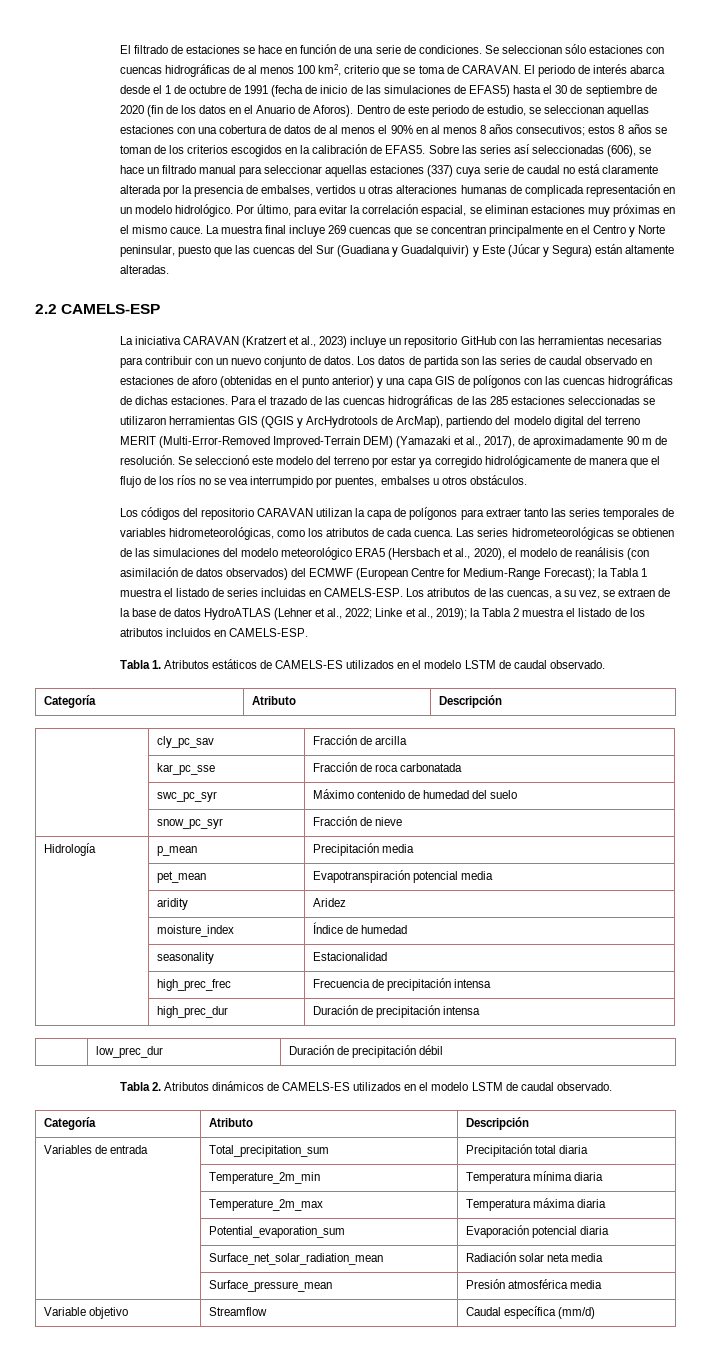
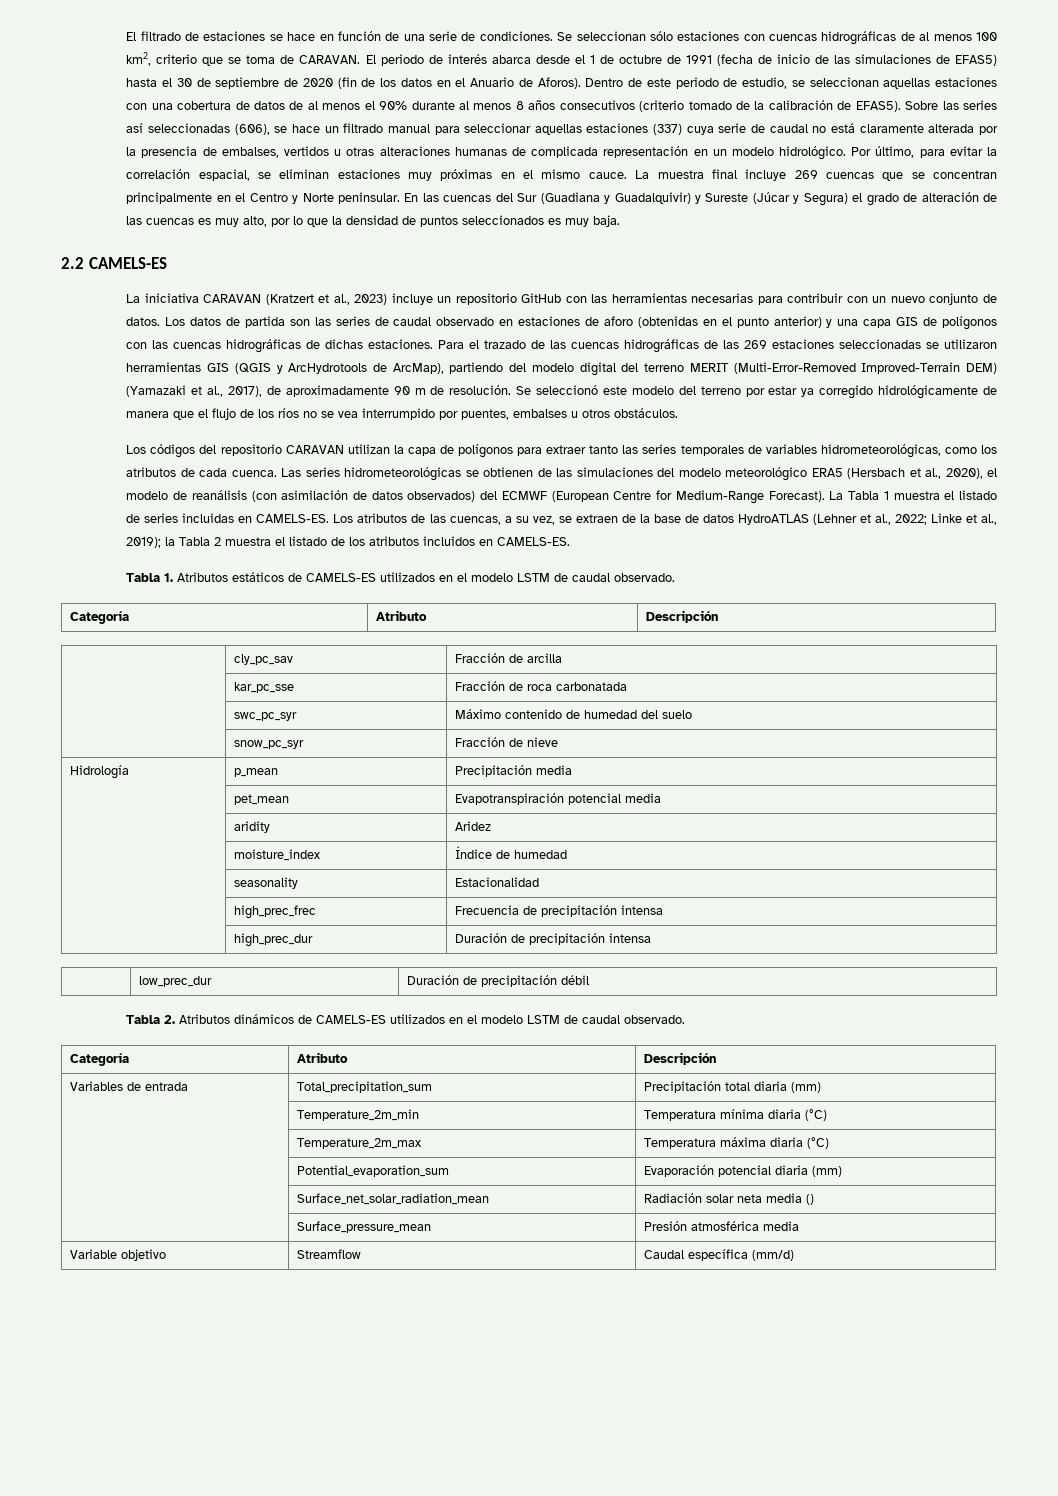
[415,127,428,134] en -> [411,101,455,110] durante
[516,124,667,136] [119,145,298,157] consecutivos; estos 8 años se toman de los criterios escogidos en -> [559,100,751,112] consecutivos (criterio tomado de
[385,145,426,154] EFAS5. -> [855,101,901,112] EFAS5).
[119,245,232,257] peninsular, puesto que -> [337,192,419,204] peninsular. En
[481,245,505,254] Este -> [705,193,749,202] Sureste
[595,244,675,254] [119,265,169,274] están altamente alteradas. -> [852,192,997,206] [126,215,621,227] el grado de alteración de las cuencas es muy alto, por lo que la densidad de puntos seleccionados es muy baja.
[61,304,161,314] CAMELS-ESP -> [88,257,167,269] CAMELS-ES
[489,396,508,405] 285 -> [744,340,768,349] 269
[543,568,608,580] Forecast); la -> [768,491,844,502] Forecast). La
[324,588,404,597] CAMELS-ESP. -> [256,514,330,523] CAMELS-ES.
[228,628,308,637] CAMELS-ESP. -> [497,537,571,546] CAMELS-ES.
(589, 1149) none -> [790,1082,821,1093] (mm)
(604, 1176) none -> [804,1109,827,1121] (°C)
(607, 1203) none -> [806,1137,829,1149] (°C)
(610, 1230) none -> [811,1166,842,1177] (mm)
(604, 1257) none -> [805,1194,814,1205] ()

